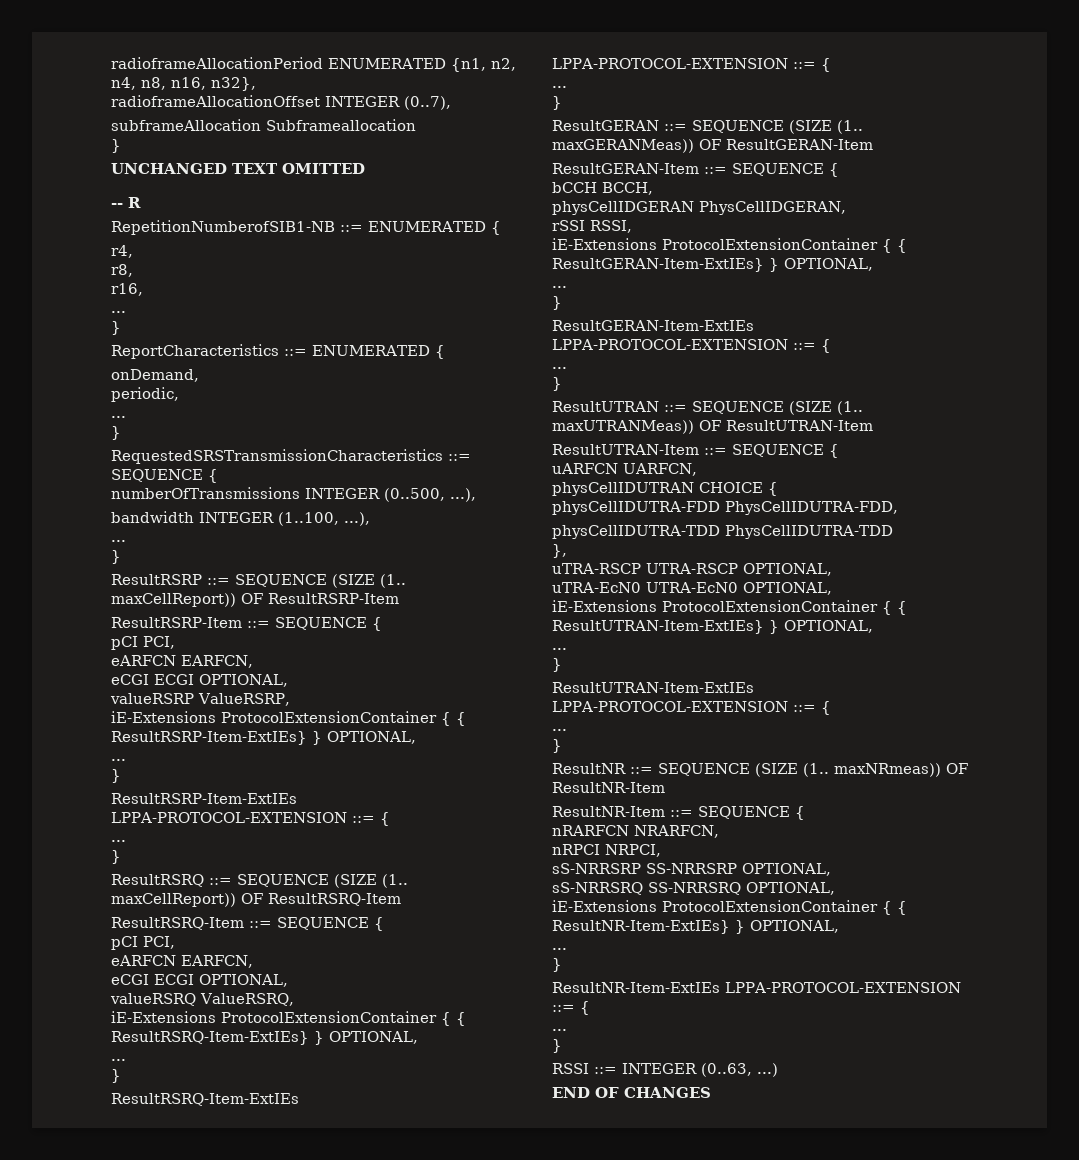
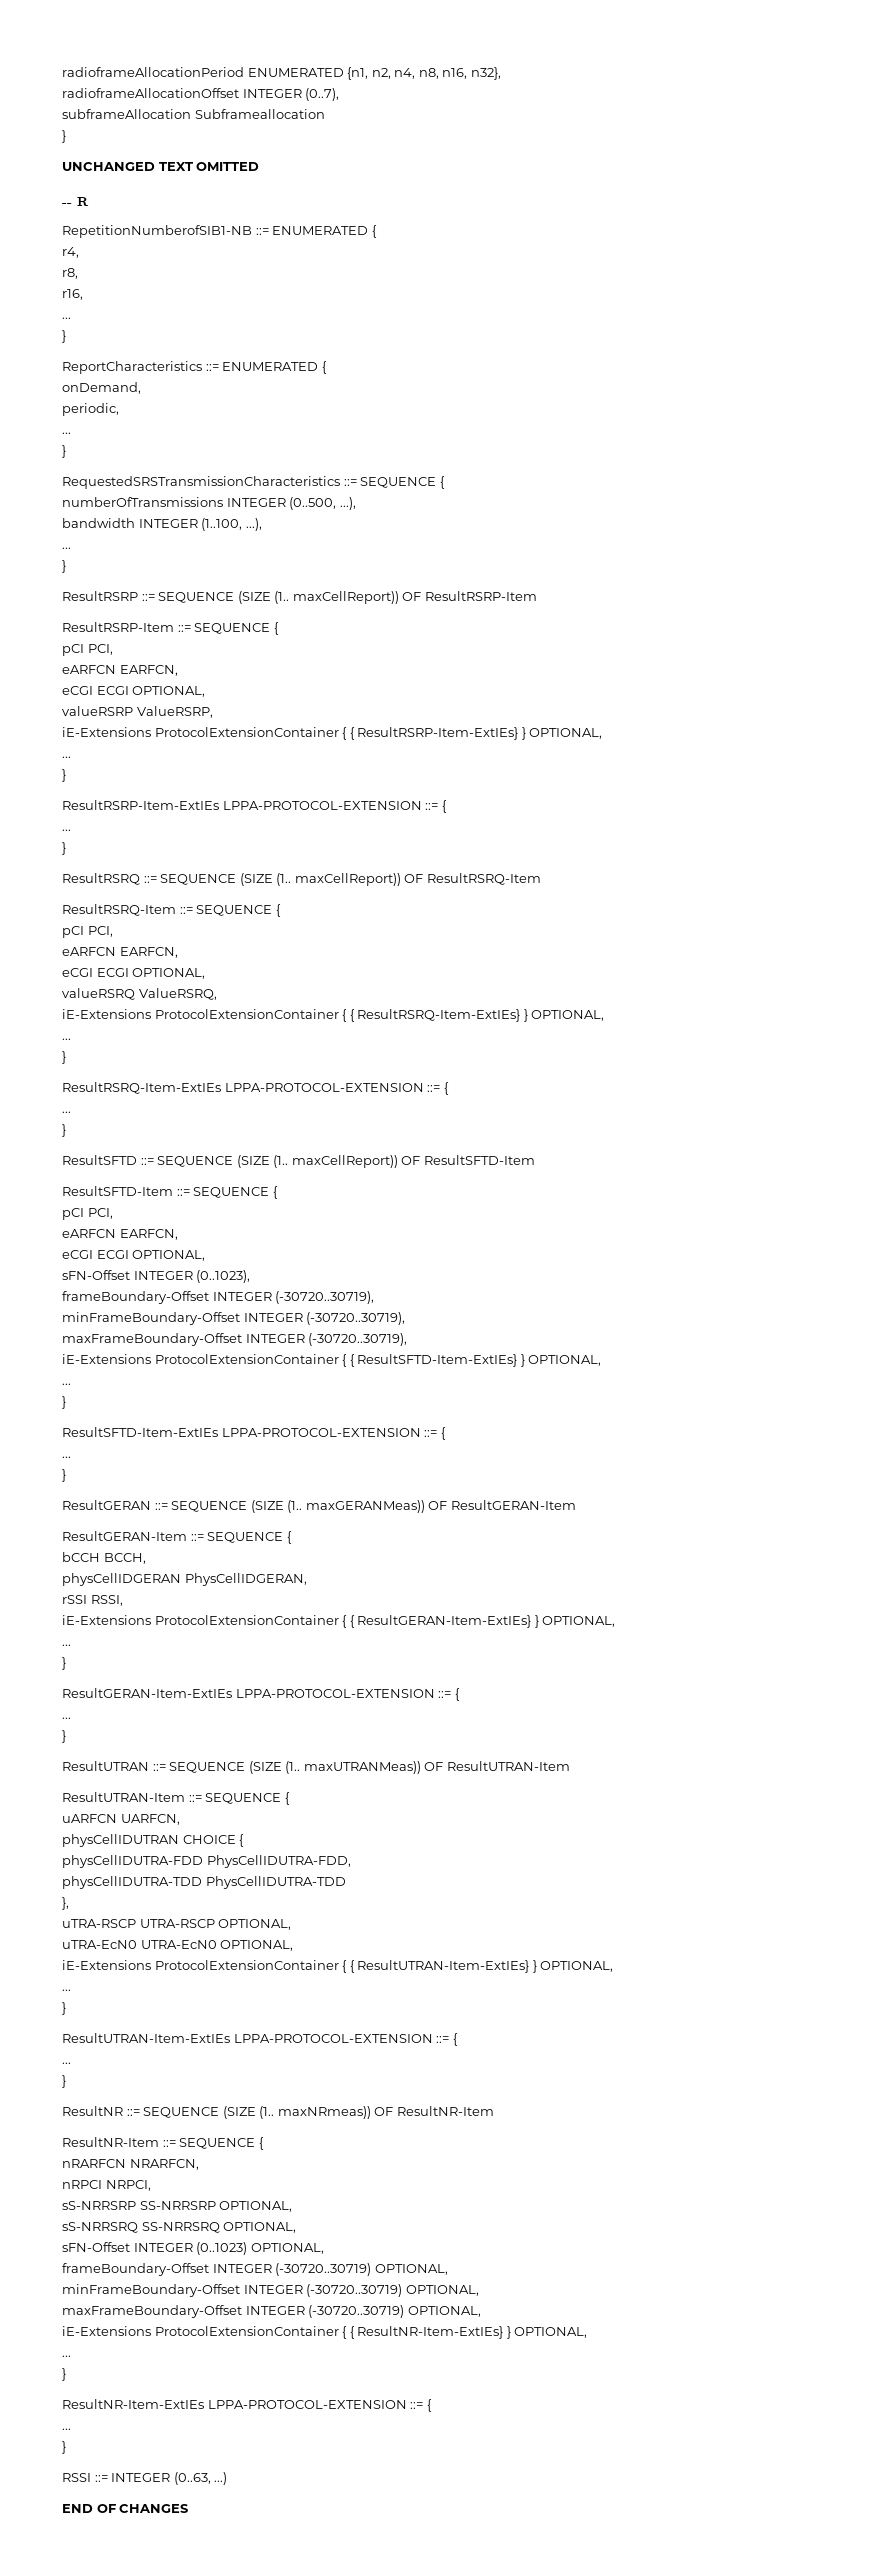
(562, 103) none -> [62,1155,535,1168] [62,1186,278,1199] [62,1208,113,1220] [62,1229,178,1240] [62,1250,206,1261] [62,1270,251,1283] [62,1291,375,1304] [62,1312,406,1325] [62,1333,408,1346] [62,1354,602,1367] [62,1383,71,1385] [62,1396,66,1409] [62,1427,446,1440] [62,1456,71,1458] [62,1469,66,1482] // ResultSFTD ::= SEQUENCE (SIZE (1.. maxCellReport)) OF ResultSFTD-Item // ResultSFTD-Item ::= SEQUENCE { // pCI PCI, // eARFCN EARFCN, // eCGI ECGI OPTIONAL, // sFN-Offset INTEGER (0..1023), // frameBoundary-Offset INTEGER (-30720..30719), // minFrameBoundary-Offset INTEGER (-30720..30719), // maxFrameBoundary-Offset INTEGER (-30720..30719), // iE-Extensions ProtocolExtensionContainer { { ResultSFTD-Item-ExtIEs} } OPTIONAL, // ... // } // ResultSFTD-Item-ExtIEs LPPA-PROTOCOL-EXTENSION ::= { // ... // }
(835, 888) none -> [62,2242,324,2255] [62,2263,448,2276] [62,2284,479,2297] [62,2305,481,2318] // sFN-Offset INTEGER (0..1023) OPTIONAL, // frameBoundary-Offset INTEGER (-30720..30719) OPTIONAL, // minFrameBoundary-Offset INTEGER (-30720..30719) OPTIONAL, // maxFrameBoundary-Offset INTEGER (-30720..30719) OPTIONAL,

